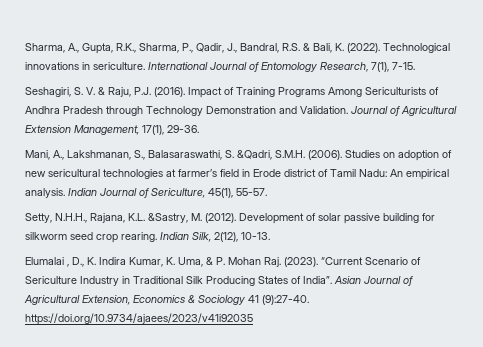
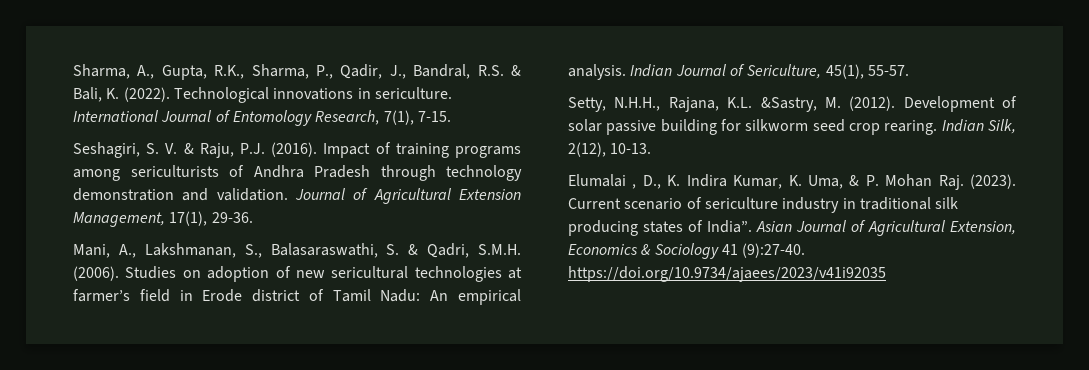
[236,87,439,97] [25,106,348,116] Training Programs Among Sericulturists of Andhra Pradesh through Technology Demonstration and Validation. -> [395,143,521,158] [73,165,522,181] [73,188,288,201] training programs among sericulturists of Andhra Pradesh through technology demonstration and validation.
[237,150,272,160] &Qadri, -> [408,243,470,258] & Qadri,
[321,257,421,265] [25,276,288,286] “Current Scenario of Sericulture Industry in Traditional Silk Producing States -> [568,197,959,213] [568,220,683,236] Current scenario of sericulture industry in traditional silk producing states

